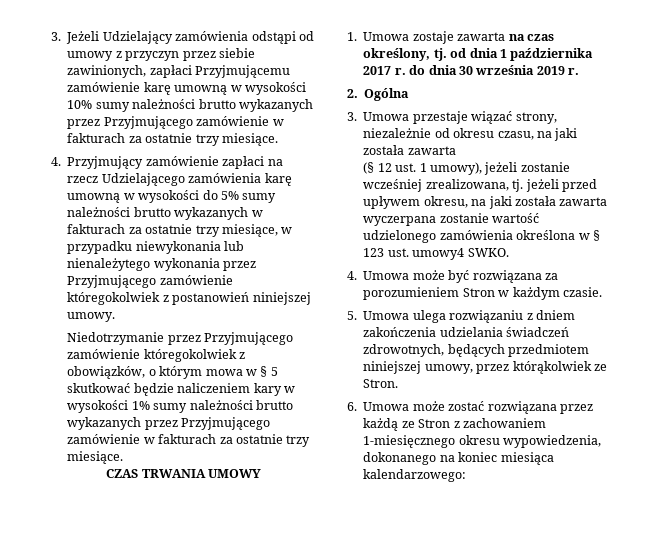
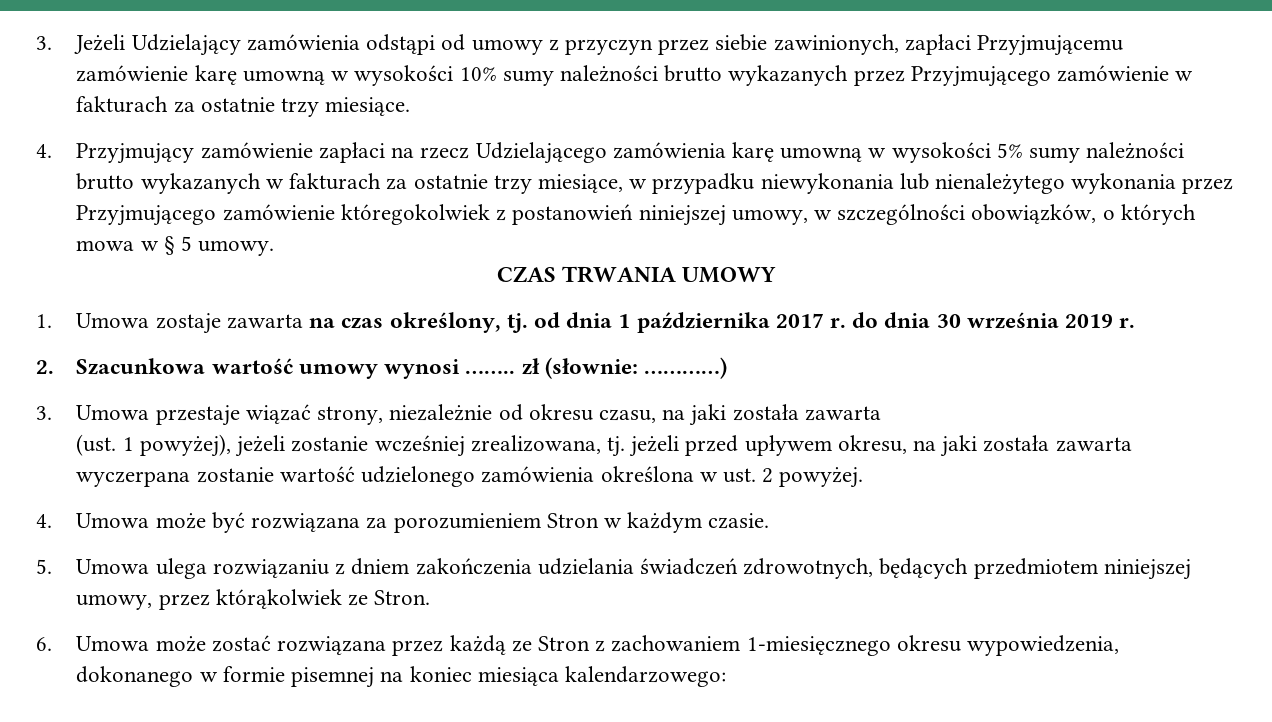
[202,190,218,200] do -> (991, 152) none
[67,312,116,322] [67,332,294,345] [67,349,246,362] umowy. // Niedotrzymanie przez Przyjmującego zamówienie któregokolwiek z -> [731,204,966,225] umowy, w szczególności
[159,366,203,379] którym -> [1120,204,1196,225] których
[67,383,295,396] [67,400,293,413] [67,417,271,430] [67,434,311,447] [67,451,124,464] skutkować będzie naliczeniem kary w wysokości 1% sumy należności brutto wykazanych przez Przyjmującego zamówienie w fakturach za ostatnie trzy miesiące. -> [198,240,275,256] umowy.
[364,88,410,101] Ogólna -> [76,357,727,379] Szacunkowa wartość umowy wynosi …….. zł (słownie: …………)
[363,162,482,175] (§ 12 ust. 1 umowy), -> [76,434,231,457] (ust. 1 powyżej),
[592,230,600,241] [363,248,509,260] § 123 ust. umowy4 SWKO. -> [722,467,864,488] ust. 2 powyżej.
(437, 458) none -> [199,666,375,688] w formie pisemnej

